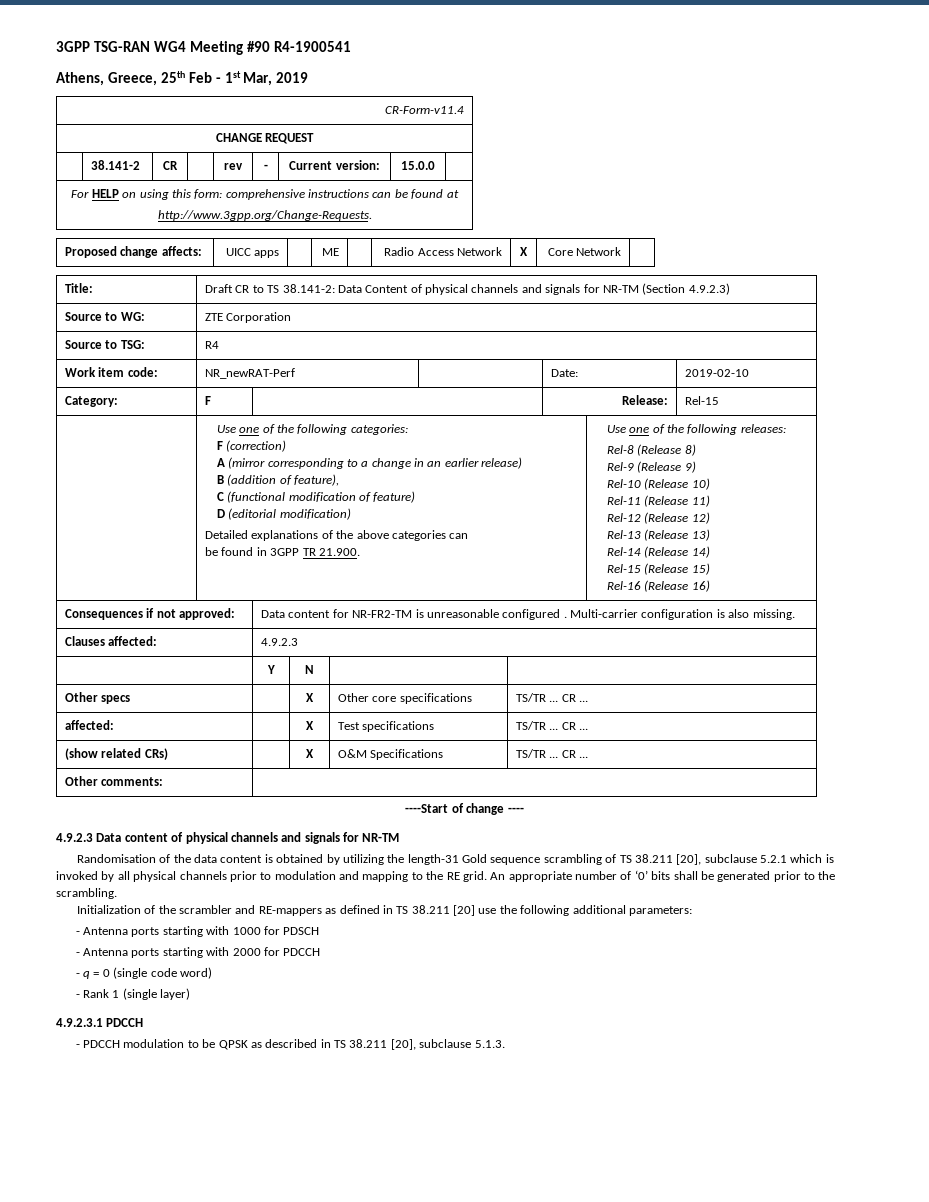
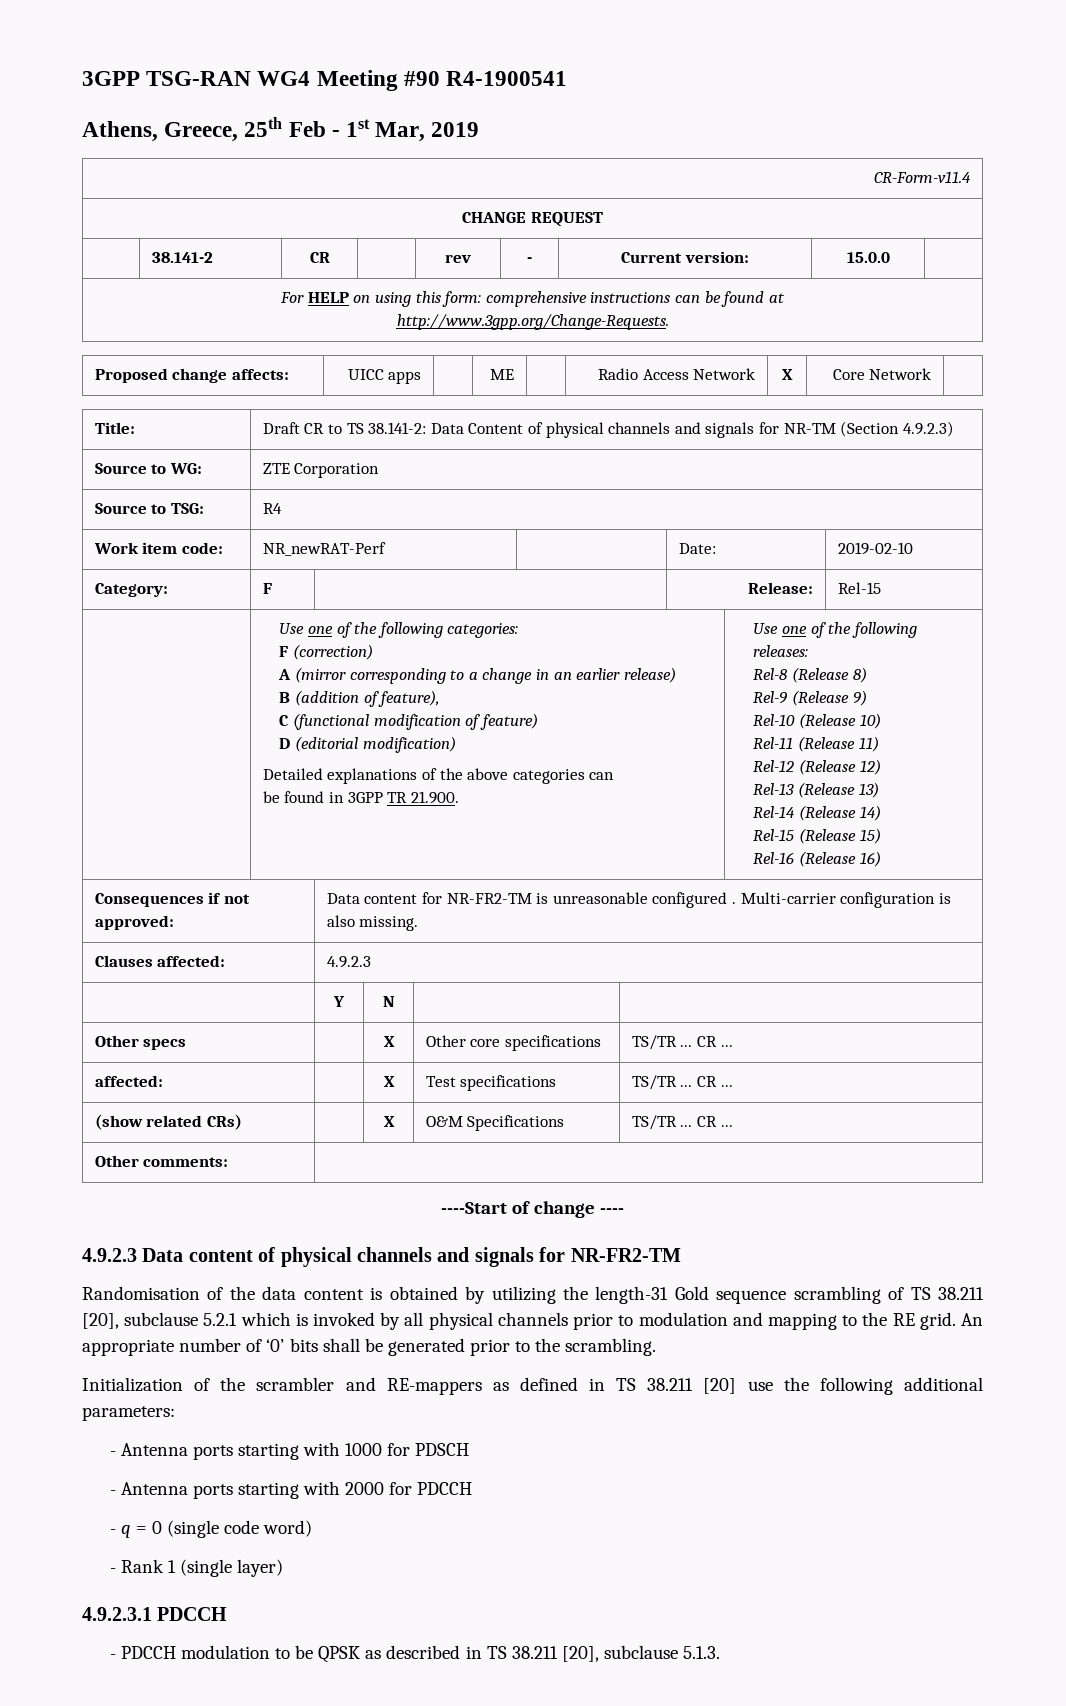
[362,833,400,842] NR-TM -> [570,1248,681,1262] NR-FR2-TM

